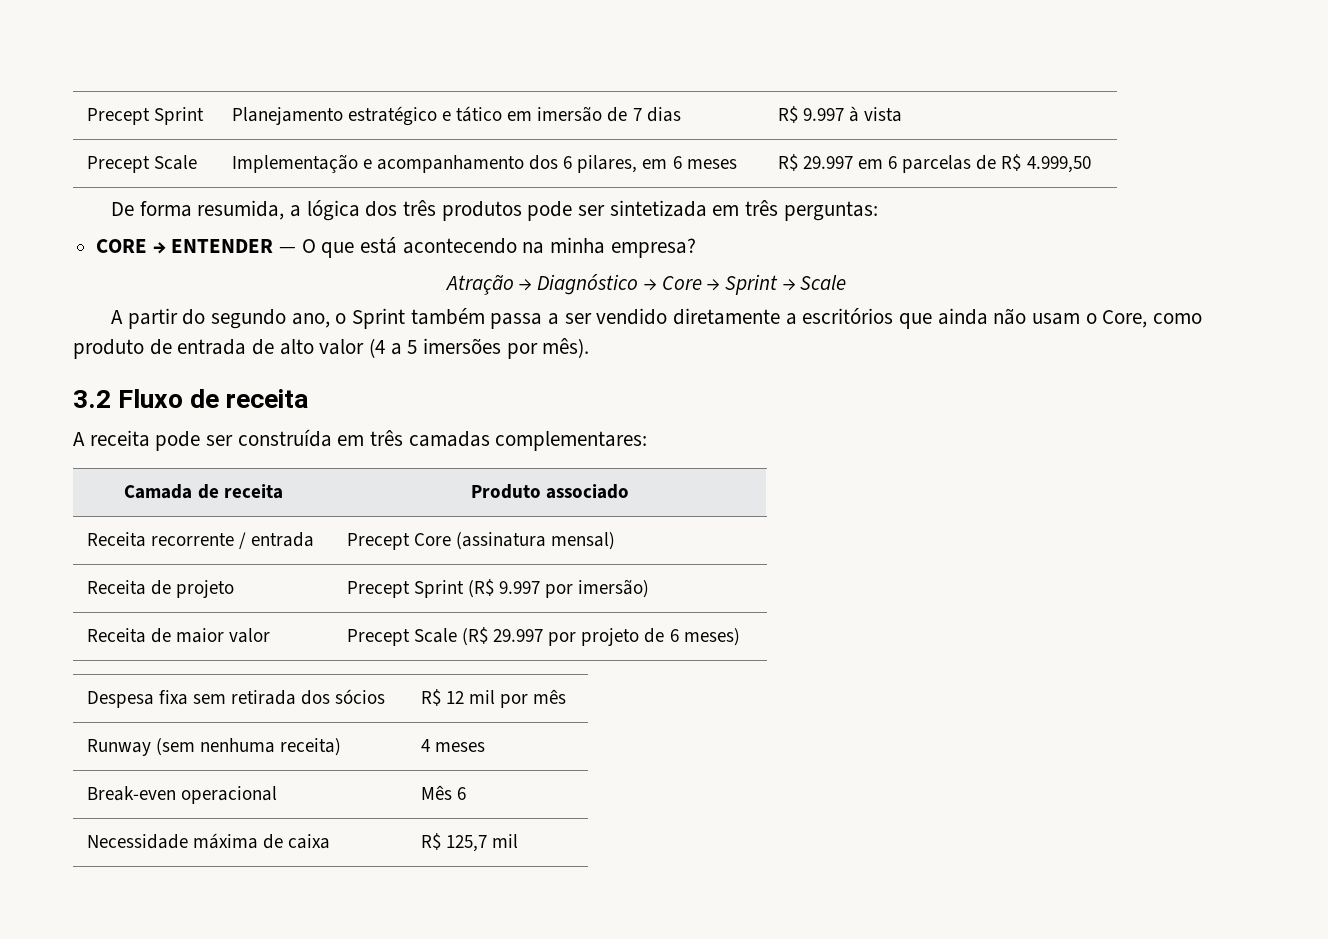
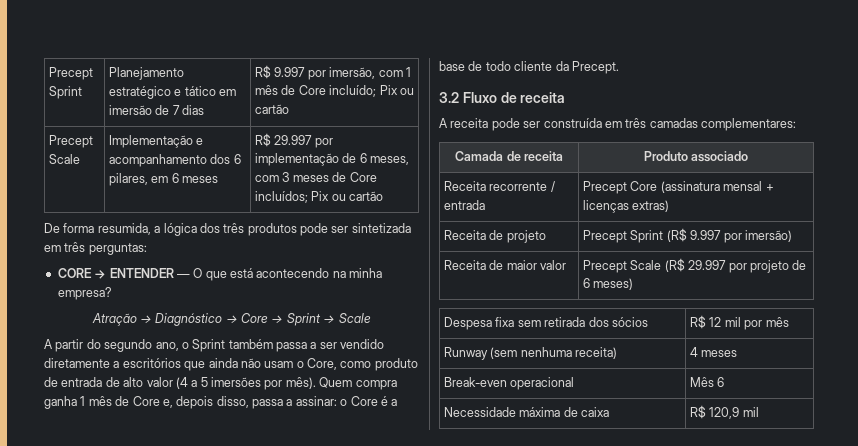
[848,106,903,122] à vista -> [307,67,411,80] [255,85,414,97] [255,104,290,114] por imersão, com 1 mês de Core incluído; Pix ou cartão
[857,154,1091,173] em 6 parcelas de R$ 4.999,50 -> [314,138,333,148] [255,153,410,166] [255,172,377,182] [255,191,384,203] por implementação de 6 meses, com 3 meses de Core incluídos; Pix ou cartão
(590, 348) none -> [319,377,397,390] [44,396,398,409] [439,61,619,74] Quem compra ganha 1 mês de Core e, depois disso, passa a assinar: o Core é a base de todo cliente da Precept.
[551,532,616,550] mensal) -> [723,181,774,191] [583,200,670,213] mensal + licenças extras)
[445,835,487,852] 125,7 -> [709,407,740,419] 120,9

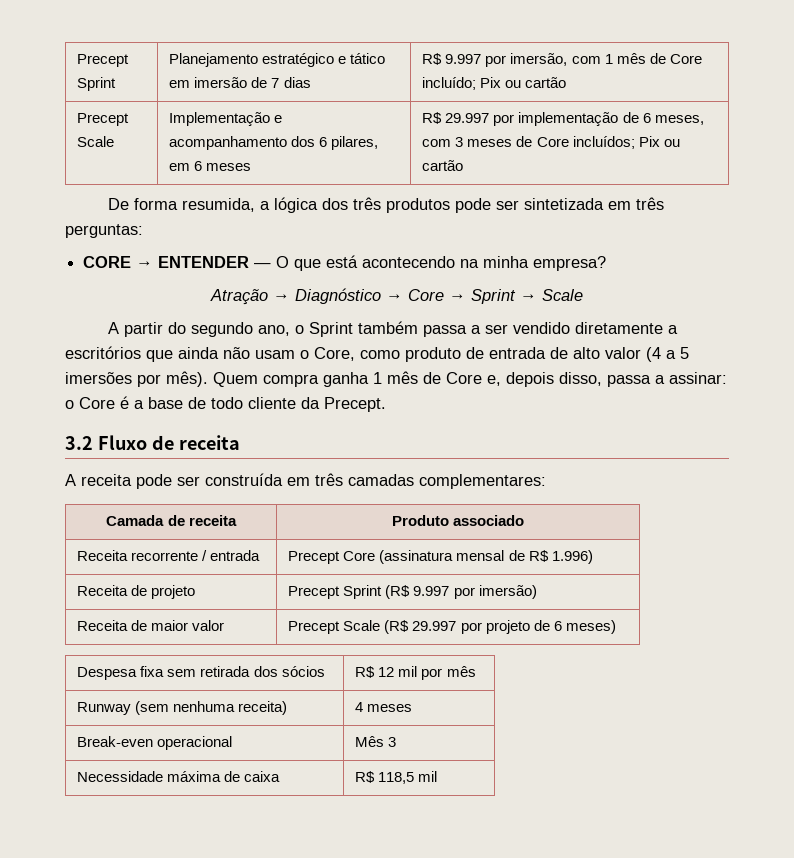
[765,184,774,191] [583,200,670,213] + licenças extras) -> [508,550,593,564] de R$ 1.996)
[717,377,725,387] 6 -> [388,737,397,747] 3
[709,407,740,419] 120,9 -> [378,772,415,784] 118,5

